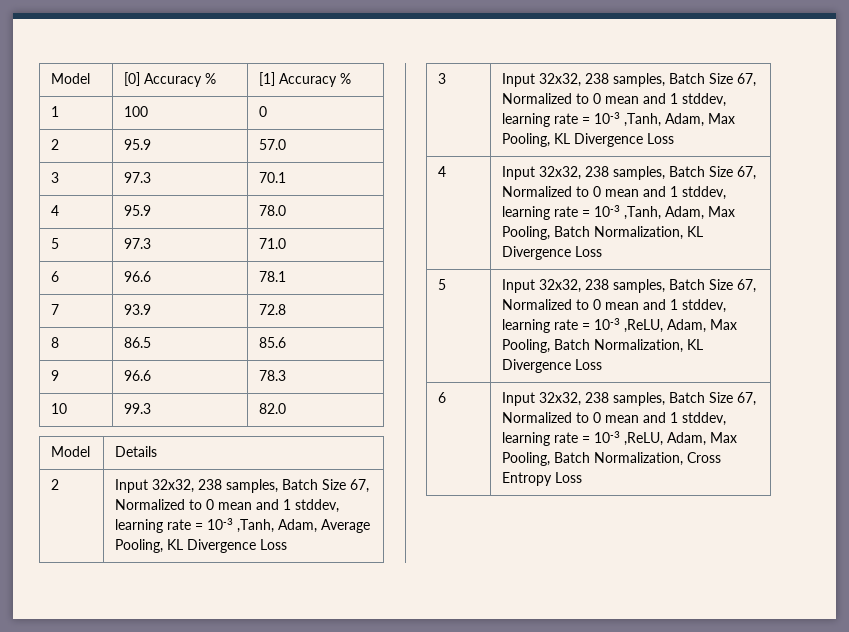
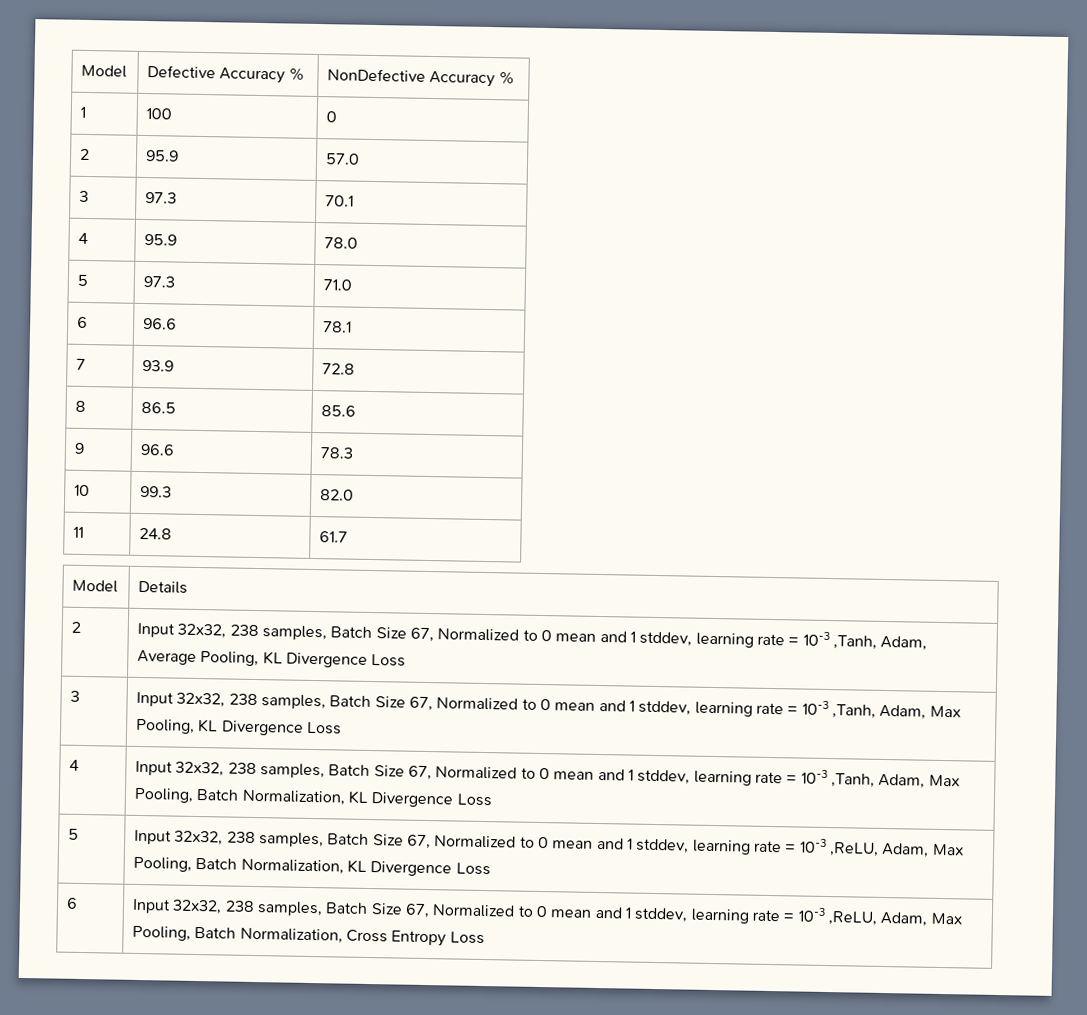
[51,73,91,84] [124,72,141,86] Model | [0] -> [81,64,128,78] [147,65,217,79] Model | Defective
[259,72,276,86] [1] -> [327,68,427,82] NonDefective
(287, 408) none -> [73,526,85,538] [139,527,173,540] [319,531,349,543] // 11 | 24.8 | 61.7

